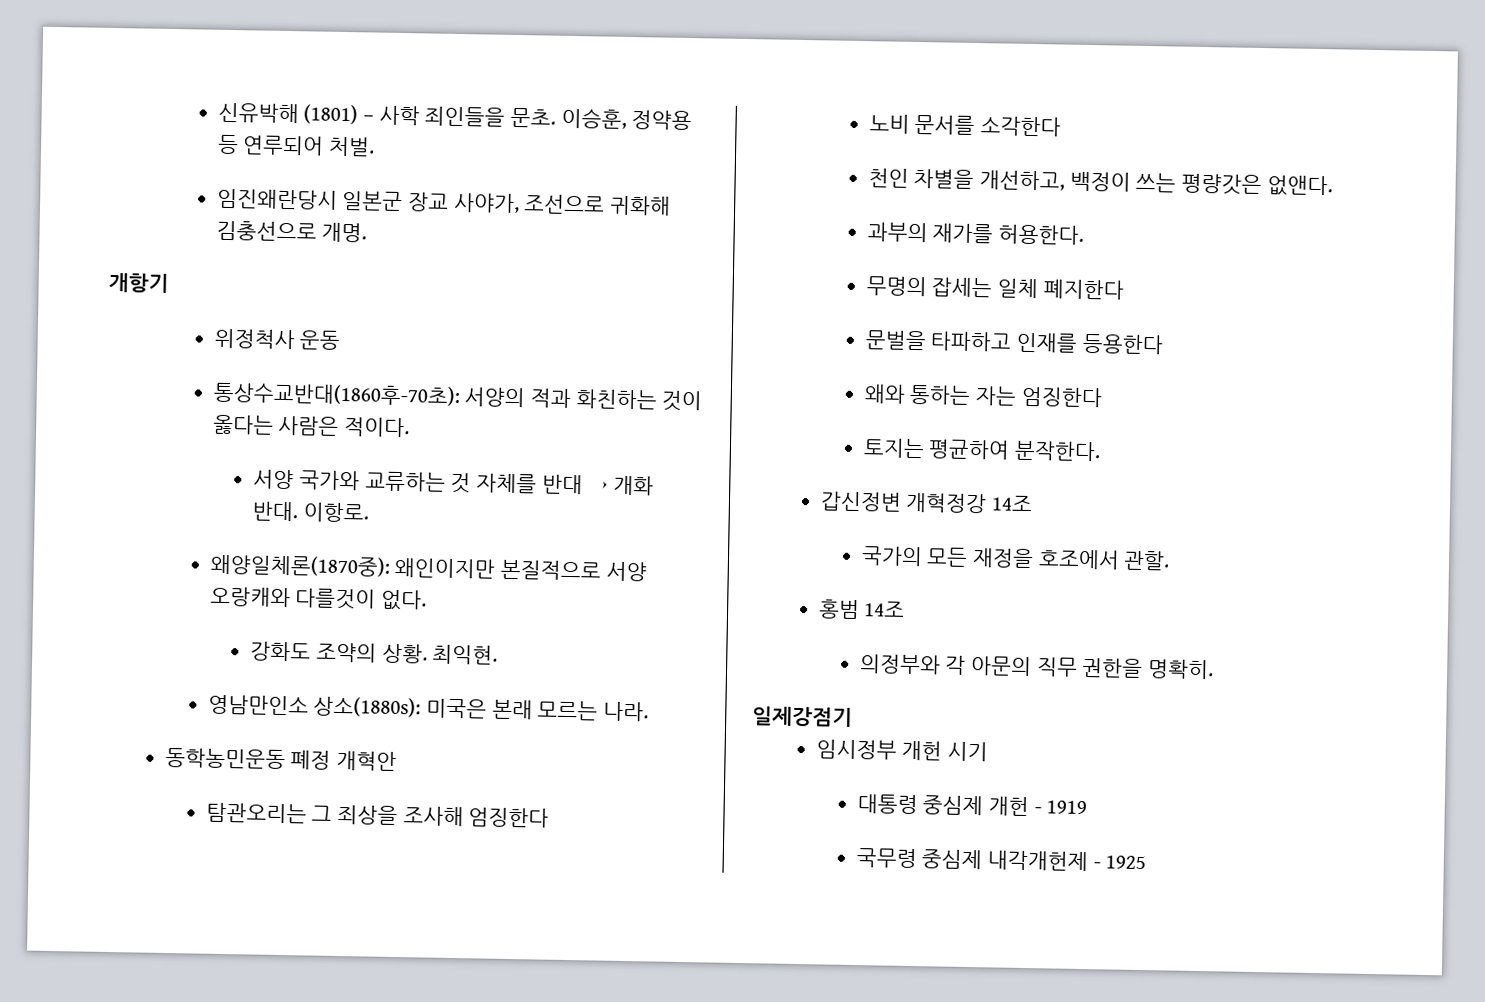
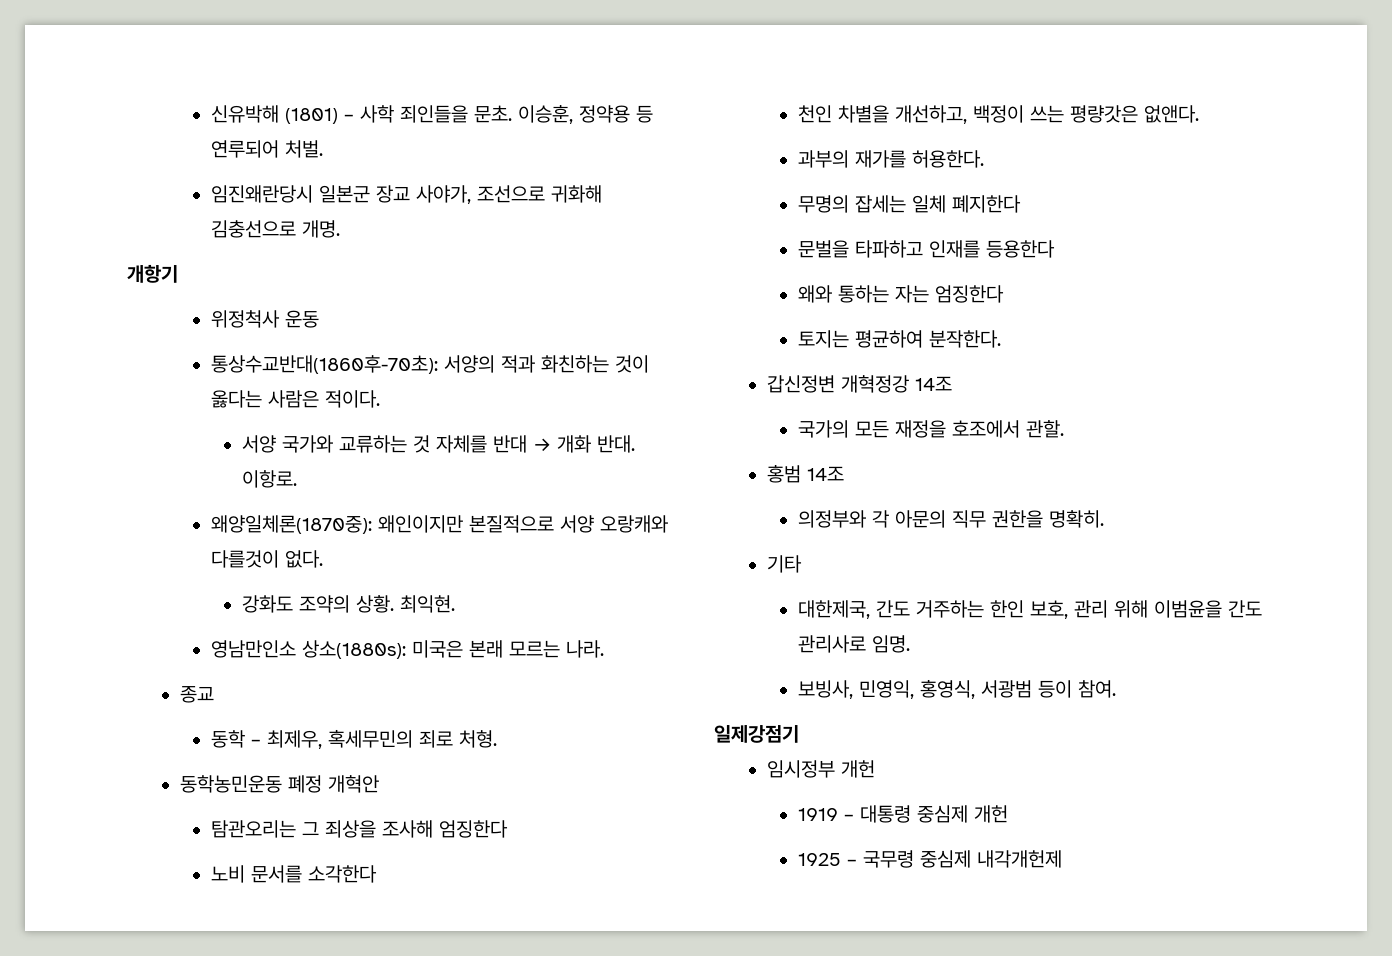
(649, 711) none -> [179,686,214,703] [210,729,497,749] // 종교 // 동학 – 최제우, 혹세무민의 죄로 처형.
(1214, 669) none -> [766,555,802,573] [797,600,1262,619] [797,635,910,653] [797,679,1116,699] // 기타 // 대한제국, 간도 거주하는 한인 보호, 관리 위해 이범윤을 간도 관리사로 임명. // 보빙사, 민영익, 홍영식, 서광범 등이 참여.
[947,741,989,762] 시기 // -> [797,808,854,821] // 1919 –
[1033,800,1088,815] - 1919 // -> [797,853,857,866] // 1925 –
[1092,855,1147,870] - 1925 -> (1062, 859) none

